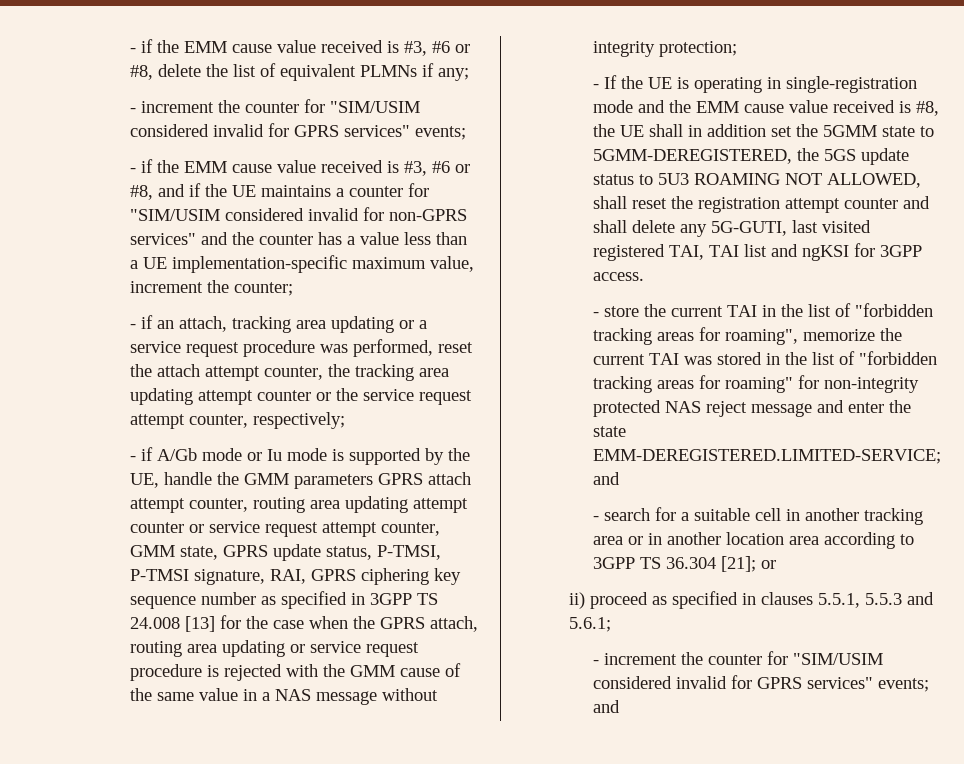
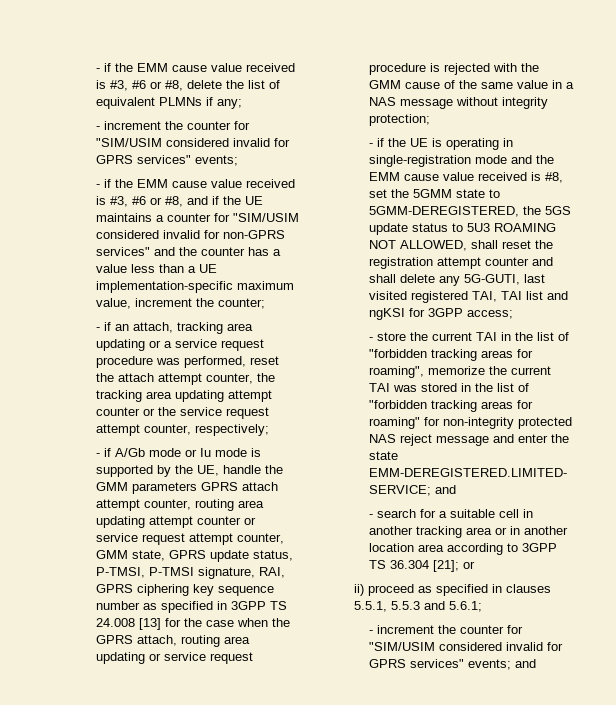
[603,75,617,89] If -> [377,138,385,147] if
[592,124,766,137] the UE shall in addition -> (564, 177) none
[592,272,644,281] access. -> [467,310,514,319] access;

